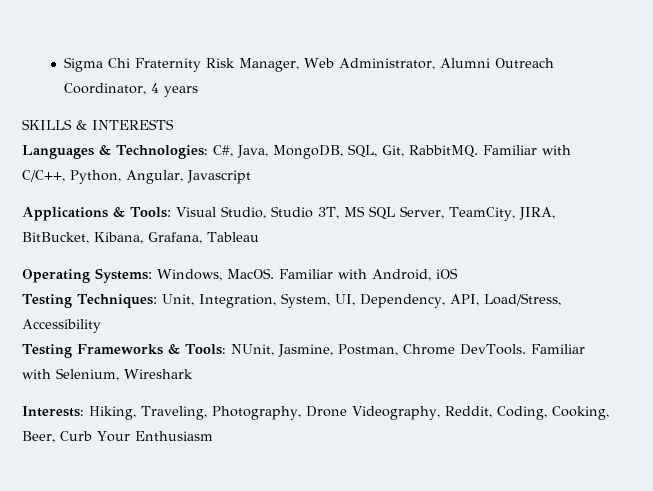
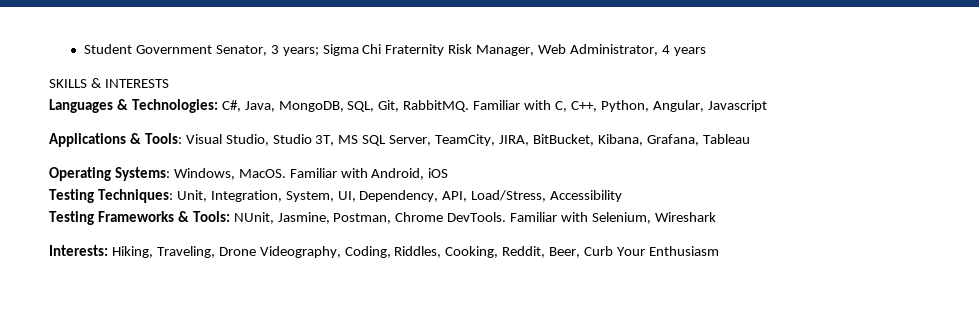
(64, 64) none -> [83,44,319,56] Student Government Senator, 3 years;
[440,58,555,68] [64,83,147,95] Alumni Outreach Coordinator, -> (659, 50) none
[22,170,65,182] C/C++, -> [555,101,597,112] C, C++,
[211,406,301,420] Photography, -> (215, 252) none
[444,406,609,420] Reddit, Coding, Cooking, -> [344,246,546,258] Coding, Riddles, Cooking, Reddit,

